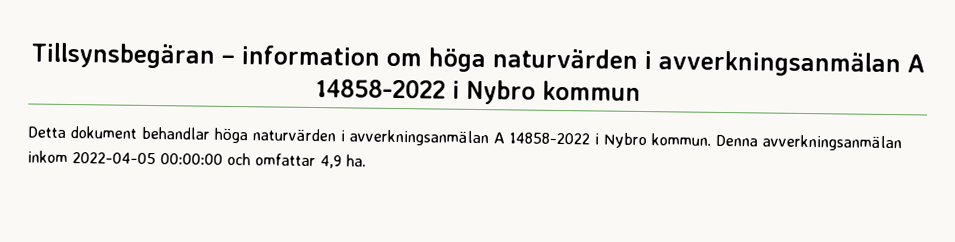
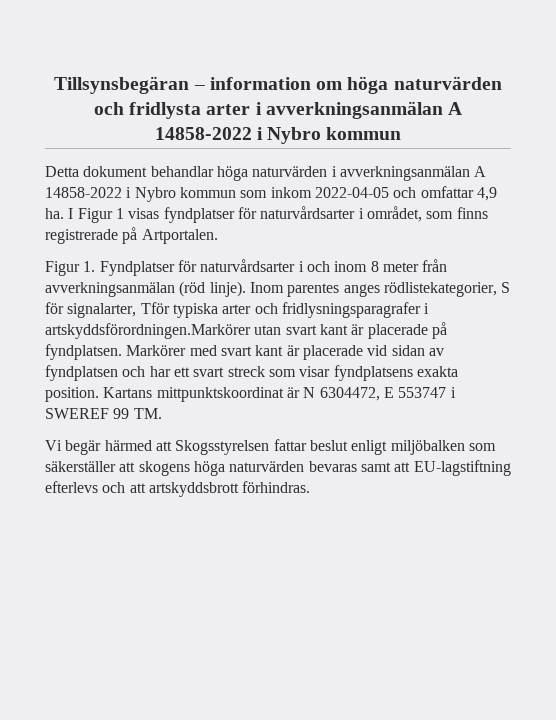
(638, 58) none -> [93,102,251,119] och fridlysta arter
[651,133,902,152] kommun. Denna avverkningsanmälan -> [179,187,268,198] kommun som
[160,153,223,165] 00:00:00 -> (389, 192) none
(366, 160) none -> [68,206,488,223] [45,227,218,244] [45,259,448,276] [45,281,511,297] [45,302,430,318] [45,322,447,339] [45,344,444,360] [45,365,458,381] [45,387,456,402] [45,408,162,419] [45,439,496,455] [45,460,511,476] [45,481,311,497] I Figur 1 visas fyndplatser för naturvårdsarter i området, som finns registrerade på Artportalen. // Figur 1. Fyndplatser för naturvårdsarter i och inom 8 meter från avverkningsanmälan (röd linje). Inom parentes anges rödlistekategorier, S för signalarter, Tför typiska arter och fridlysningsparagrafer i artskyddsförordningen.Markörer utan svart kant är placerade på fyndplatsen. Markörer med svart kant är placerade vid sidan av fyndplatsen och har ett svart streck som visar fyndplatsens exakta position. Kartans mittpunktskoordinat är N 6304472, E 553747 i SWEREF 99 TM. // Vi begär härmed att Skogsstyrelsen fattar beslut enligt miljöbalken som säkerställer att skogens höga naturvärden bevaras samt att EU-lagstiftning efterlevs och att artskyddsbrott förhindras.

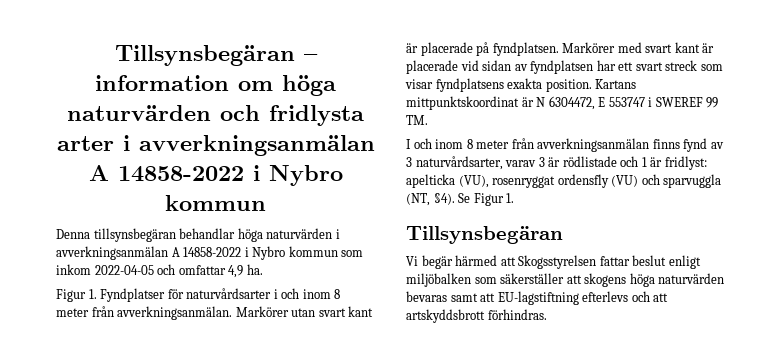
[45,166,148,177] Detta dokument -> [56,228,176,242] Denna tillsynsbegäran
[68,206,488,223] [45,227,218,244] I Figur 1 visas fyndplatser för naturvårdsarter i området, som finns registrerade på Artportalen. -> (263, 269) none
[45,281,511,297] [45,302,430,318] [45,323,251,339] avverkningsanmälan (röd linje). Inom parentes anges rödlistekategorier, S för signalarter, Tför typiska arter och fridlysningsparagrafer i artskyddsförordningen.Markörer -> [117,306,289,320] avverkningsanmälan. Markörer
[122,366,146,377] och -> (594, 67) none
(162, 413) none -> [406,138,724,152] [406,156,707,170] [406,174,722,188] [406,193,515,206] [406,226,563,244] // I och inom 8 meter från avverkningsanmälan finns fynd av 3 naturvårdsarter, varav 3 är rödlistade och 1 är fridlyst: apelticka (VU), rosenryggat ordensfly (VU) och sparvuggla (NT, §4). Se Figur 1. // Tillsynsbegäran

